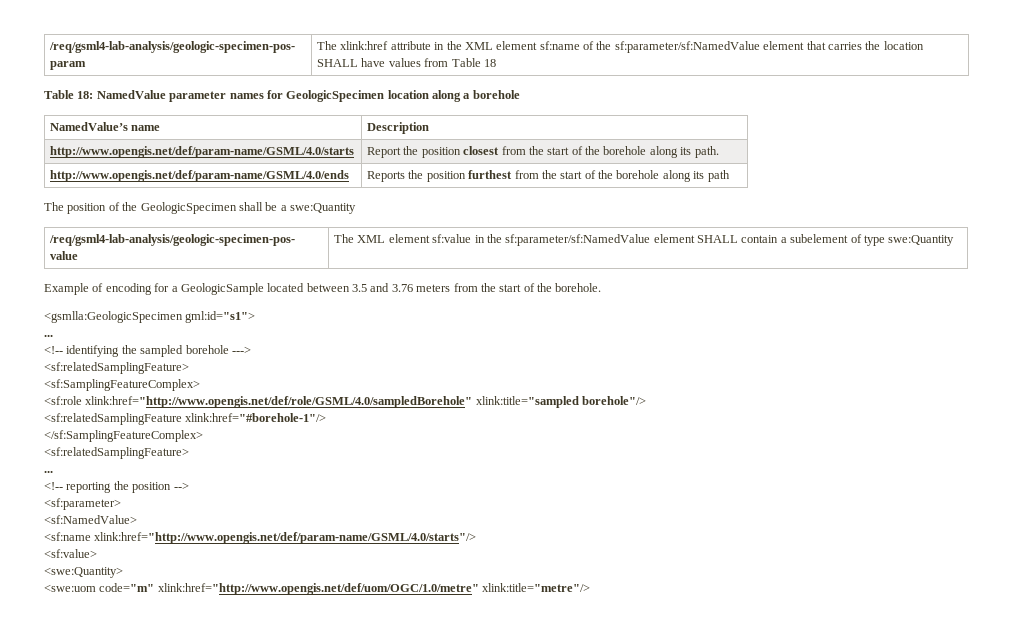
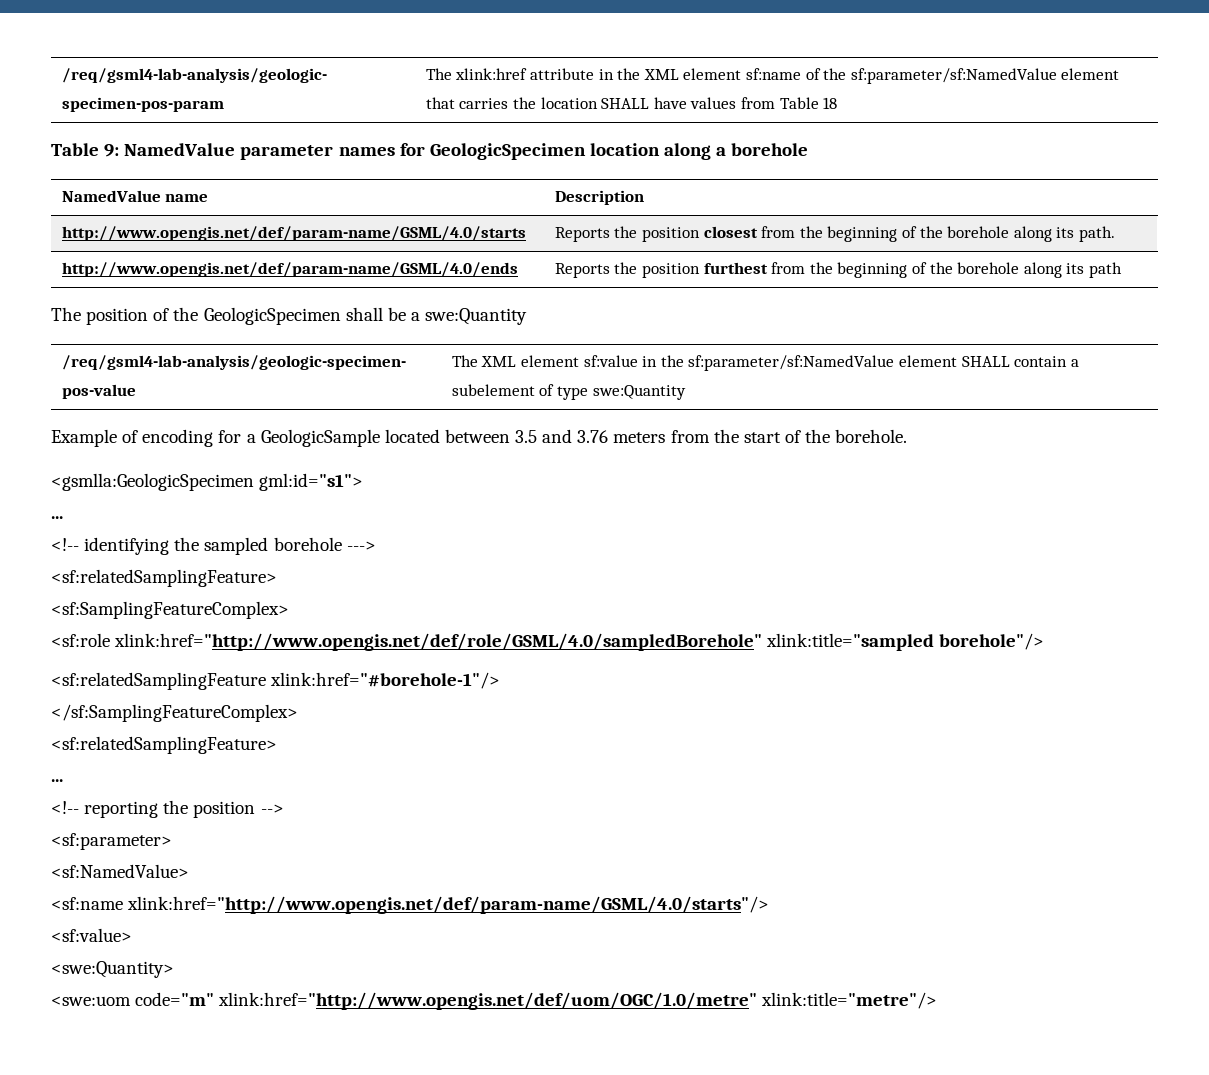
[77,91,94,99] 18: -> [104,144,120,157] 9:
[50,122,129,131] NamedValue’s -> [61,190,161,202] NamedValue
[367,147,402,158] Report -> [554,227,610,242] Reports
[547,147,570,155] start -> [827,226,898,242] beginning
[560,171,583,179] start -> [837,262,908,278] beginning

